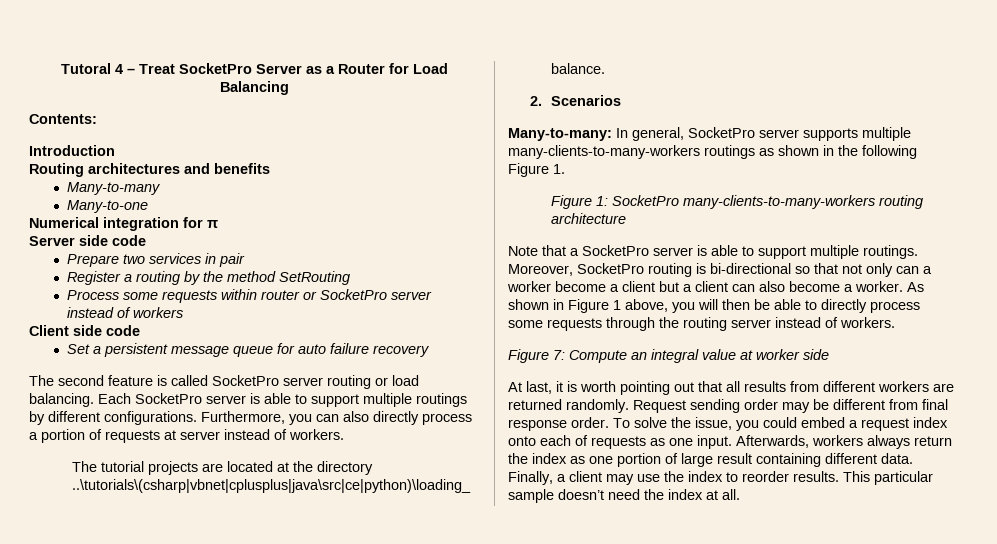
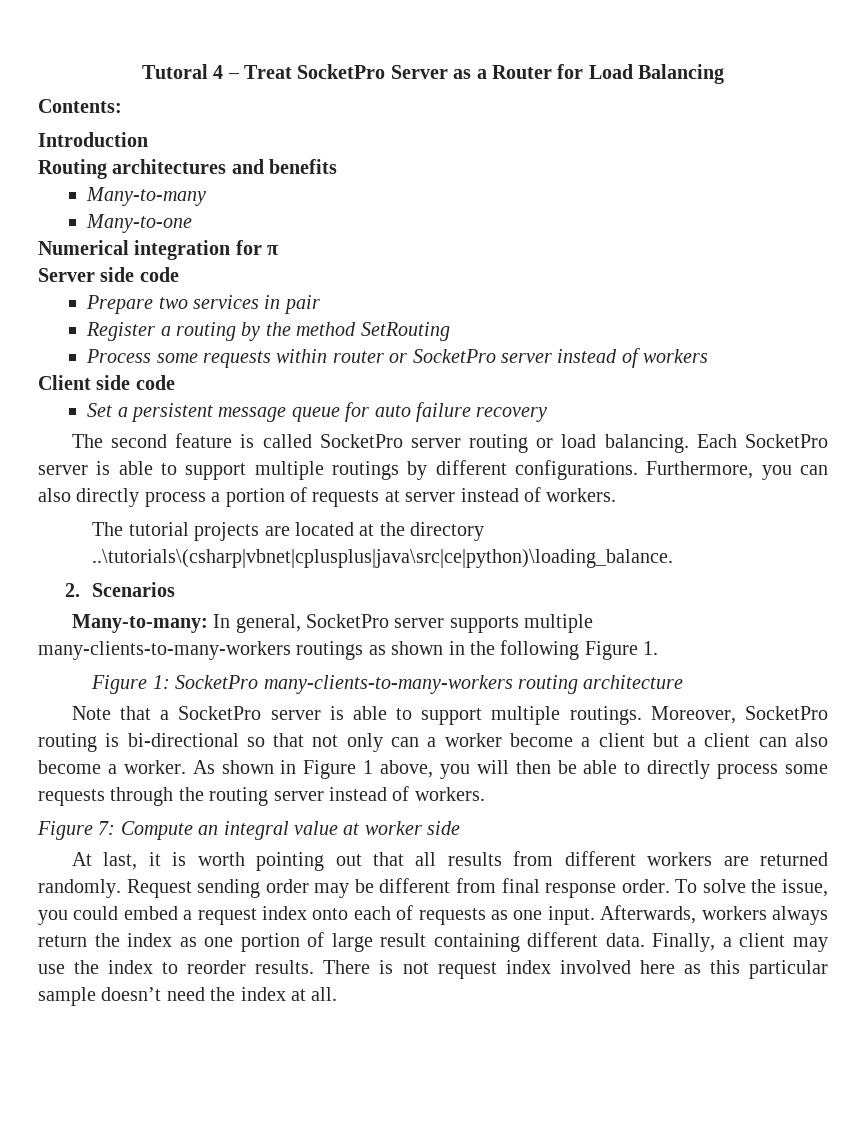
[843,471,870,482] This -> [323,960,740,979] There is not request index involved here as this

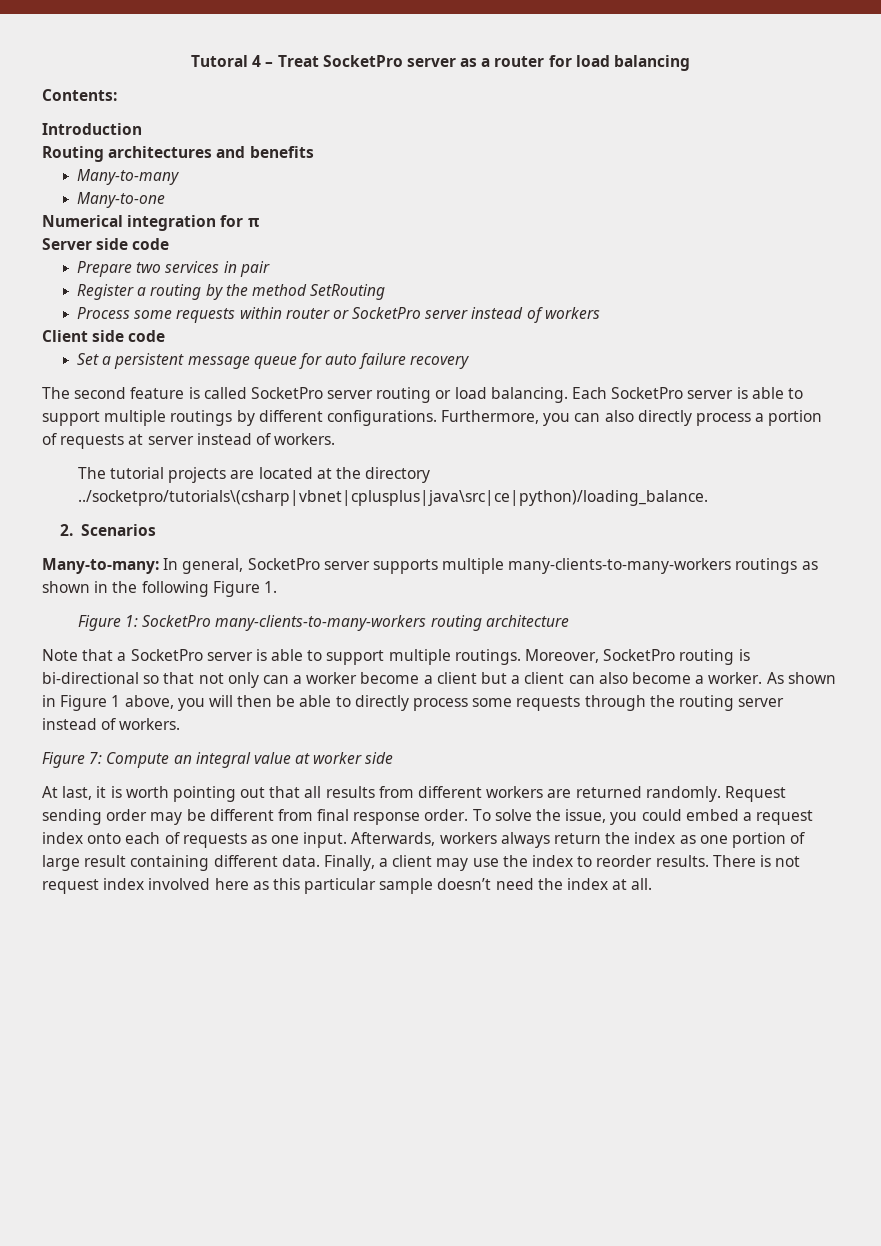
[390,65,448,79] Server -> [406,58,456,67] server
[491,64,725,84] Router for Load Balancing -> [494,55,691,71] router for load balancing
[92,549,674,568] ..\tutorials\(csharp|vbnet|cplusplus|java\src|ce|python)\loading_balance. -> [77,490,708,506] ../socketpro/tutorials\(csharp|vbnet|cplusplus|java\src|ce|python)/loading_balance.

